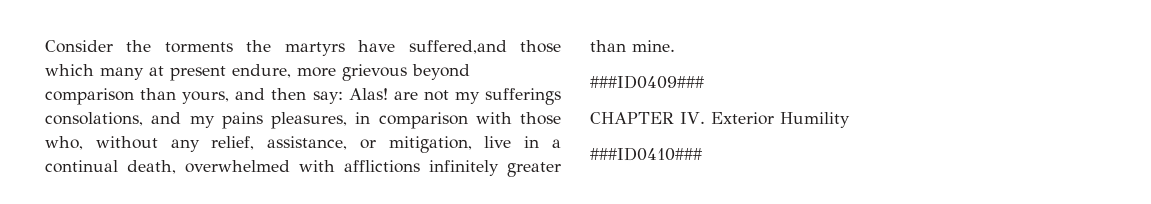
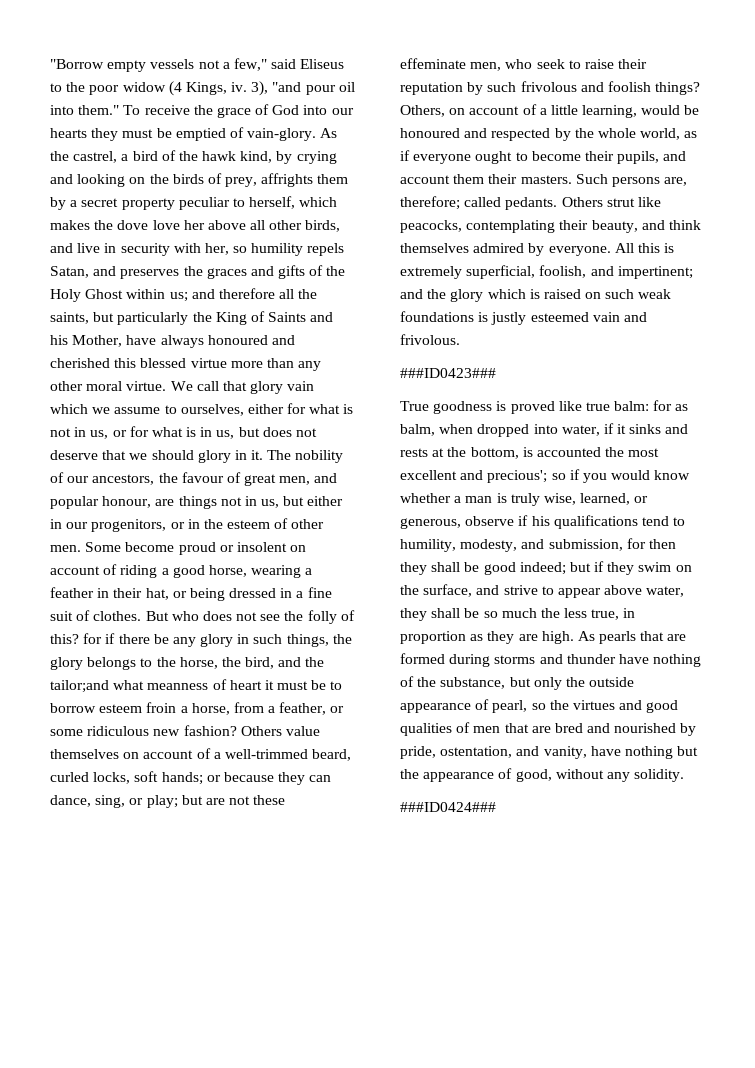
[45,40,561,56] [45,64,470,81] [45,88,562,105] [45,112,561,129] [45,136,561,153] [45,160,561,177] [590,40,675,52] [590,75,704,89] [590,112,850,128] [590,147,702,161] Consider the torments the martyrs have suffered,and those which many at present endure, more grievous beyond comparison than yours, and then say: Alas! are not my sufferings consolations, and my pains pleasures, in comparison with those who, without any relief, assistance, or mitigation, live in a continual death, overwhelmed with afflictions infinitely greater than mine. // ###ID0409### // CHAPTER IV. Exterior Humility // ###ID0410### -> [50,58,345,72] [50,81,355,96] [50,104,354,118] [50,127,338,141] [50,150,337,164] [50,173,349,187] [50,196,338,210] [50,220,341,232] [50,243,345,256] [50,265,346,279] [50,288,318,302] [50,311,334,325] [50,335,295,348] [50,358,322,371] [50,381,315,394] [50,403,354,416] [50,426,318,439] [50,450,344,463] [50,472,338,486] [50,496,344,509] [50,518,325,532] [50,542,307,555] [50,564,313,578] [50,587,332,601] [50,610,355,624] [50,633,352,647] [50,657,325,670] [50,679,343,693] [50,702,345,715] [50,725,320,736] [50,748,352,761] [50,771,332,785] [50,795,286,808] [400,58,648,71] [400,81,701,95] [400,104,700,118] [400,128,698,141] [400,150,687,164] [400,174,688,187] [400,196,661,210] [400,220,701,233] [400,243,675,256] [400,265,693,279] [400,289,672,302] [400,311,647,325] [400,334,460,345] [400,368,496,378] [400,400,689,414] [400,423,689,437] [400,447,660,459] [400,469,691,483] [400,493,649,506] [400,515,686,529] [400,538,676,552] [400,561,692,575] [400,584,685,598] [400,608,636,621] [400,631,687,644] [400,653,702,667] [400,676,635,690] [400,699,679,713] [400,722,697,736] [400,746,699,759] [400,768,685,782] [400,802,496,812] "Borrow empty vessels not a few," said Eliseus to the poor widow (4 Kings, iv. 3), "and pour oil into them." To receive the grace of God into our hearts they must be emptied of vain-glory. As the castrel, a bird of the hawk kind, by crying and looking on the birds of prey, affrights them by a secret property peculiar to herself, which makes the dove love her above all other birds, and live in security with her, so humility repels Satan, and preserves the graces and gifts of the Holy Ghost within us; and therefore all the saints, but particularly the King of Saints and his Mother, have always honoured and cherished this blessed virtue more than any other moral virtue. We call that glory vain which we assume to ourselves, either for what is not in us, or for what is in us, but does not deserve that we should glory in it. The nobility of our ancestors, the favour of great men, and popular honour, are things not in us, but either in our progenitors, or in the esteem of other men. Some become proud or insolent on account of riding a good horse, wearing a feather in their hat, or being dressed in a fine suit of clothes. But who does not see the folly of this? for if there be any glory in such things, the glory belongs to the horse, the bird, and the tailor;and what meanness of heart it must be to borrow esteem froin a horse, from a feather, or some ridiculous new fashion? Others value themselves on account of a well-trimmed beard, curled locks, soft hands; or because they can dance, sing, or play; but are not these effeminate men, who seek to raise their reputation by such frivolous and foolish things? Others, on account of a little learning, would be honoured and respected by the whole world, as if everyone ought to become their pupils, and account them their masters. Such persons are, therefore; called pedants. Others strut like peacocks, contemplating their beauty, and think themselves admired by everyone. All this is extremely superficial, foolish, and impertinent; and the glory which is raised on such weak foundations is justly esteemed vain and frivolous. // ###ID0423### // True goodness is proved like true balm: for as balm, when dropped into water, if it sinks and rests at the bottom, is accounted the most excellent and precious'; so if you would know whether a man is truly wise, learned, or generous, observe if his qualifications tend to humility, modesty, and submission, for then they shall be good indeed; but if they swim on the surface, and strive to appear above water, they shall be so much the less true, in proportion as they are high. As pearls that are formed during storms and thunder have nothing of the substance, but only the outside appearance of pearl, so the virtues and good qualities of men that are bred and nourished by pride, ostentation, and vanity, have nothing but the appearance of good, without any solidity. // ###ID0424###

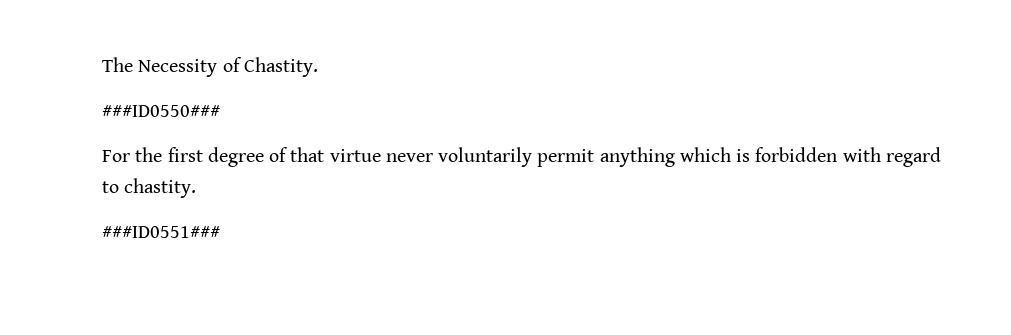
[50,58,345,72] [50,81,355,96] [50,104,354,118] [50,127,338,141] [50,150,337,164] [50,173,349,187] [50,196,338,210] [50,220,341,232] [50,243,345,256] [50,265,346,279] [50,288,318,302] [50,311,334,325] [50,335,295,348] [50,358,322,371] [50,381,315,394] [50,403,354,416] [50,426,318,439] [50,450,344,463] [50,472,338,486] [50,496,344,509] [50,518,325,532] [50,542,307,555] [50,564,313,578] [50,587,332,601] [50,610,355,624] [50,633,352,647] [50,657,325,670] [50,679,343,693] [50,702,345,715] [50,725,320,736] [50,748,352,761] [50,771,332,785] [50,795,286,808] [400,58,648,71] [400,81,701,95] [400,104,700,118] [400,128,698,141] [400,150,687,164] [400,174,688,187] [400,196,661,210] [400,220,701,233] [400,243,675,256] [400,265,693,279] [400,289,672,302] [400,311,647,325] [400,334,460,345] [400,368,496,378] [400,400,689,414] [400,423,689,437] [400,447,660,459] [400,469,691,483] [400,493,649,506] [400,515,686,529] [400,538,676,552] [400,561,692,575] [400,584,685,598] [400,608,636,621] [400,631,687,644] [400,653,702,667] [400,676,635,690] [400,699,679,713] [400,722,697,736] [400,746,699,759] [400,768,685,782] [400,802,496,812] "Borrow empty vessels not a few," said Eliseus to the poor widow (4 Kings, iv. 3), "and pour oil into them." To receive the grace of God into our hearts they must be emptied of vain-glory. As the castrel, a bird of the hawk kind, by crying and looking on the birds of prey, affrights them by a secret property peculiar to herself, which makes the dove love her above all other birds, and live in security with her, so humility repels Satan, and preserves the graces and gifts of the Holy Ghost within us; and therefore all the saints, but particularly the King of Saints and his Mother, have always honoured and cherished this blessed virtue more than any other moral virtue. We call that glory vain which we assume to ourselves, either for what is not in us, or for what is in us, but does not deserve that we should glory in it. The nobility of our ancestors, the favour of great men, and popular honour, are things not in us, but either in our progenitors, or in the esteem of other men. Some become proud or insolent on account of riding a good horse, wearing a feather in their hat, or being dressed in a fine suit of clothes. But who does not see the folly of this? for if there be any glory in such things, the glory belongs to the horse, the bird, and the tailor;and what meanness of heart it must be to borrow esteem froin a horse, from a feather, or some ridiculous new fashion? Others value themselves on account of a well-trimmed beard, curled locks, soft hands; or because they can dance, sing, or play; but are not these effeminate men, who seek to raise their reputation by such frivolous and foolish things? Others, on account of a little learning, would be honoured and respected by the whole world, as if everyone ought to become their pupils, and account them their masters. Such persons are, therefore; called pedants. Others strut like peacocks, contemplating their beauty, and think themselves admired by everyone. All this is extremely superficial, foolish, and impertinent; and the glory which is raised on such weak foundations is justly esteemed vain and frivolous. // ###ID0423### // True goodness is proved like true balm: for as balm, when dropped into water, if it sinks and rests at the bottom, is accounted the most excellent and precious'; so if you would know whether a man is truly wise, learned, or generous, observe if his qualifications tend to humility, modesty, and submission, for then they shall be good indeed; but if they swim on the surface, and strive to appear above water, they shall be so much the less true, in proportion as they are high. As pearls that are formed during storms and thunder have nothing of the substance, but only the outside appearance of pearl, so the virtues and good qualities of men that are bred and nourished by pride, ostentation, and vanity, have nothing but the appearance of good, without any solidity. // ###ID0424### -> [102,57,318,77] [102,105,220,117] [102,147,941,167] [102,178,197,198] [102,226,220,238] The Necessity of Chastity. // ###ID0550### // For the first degree of that virtue never voluntarily permit anything which is forbidden with regard to chastity. // ###ID0551###

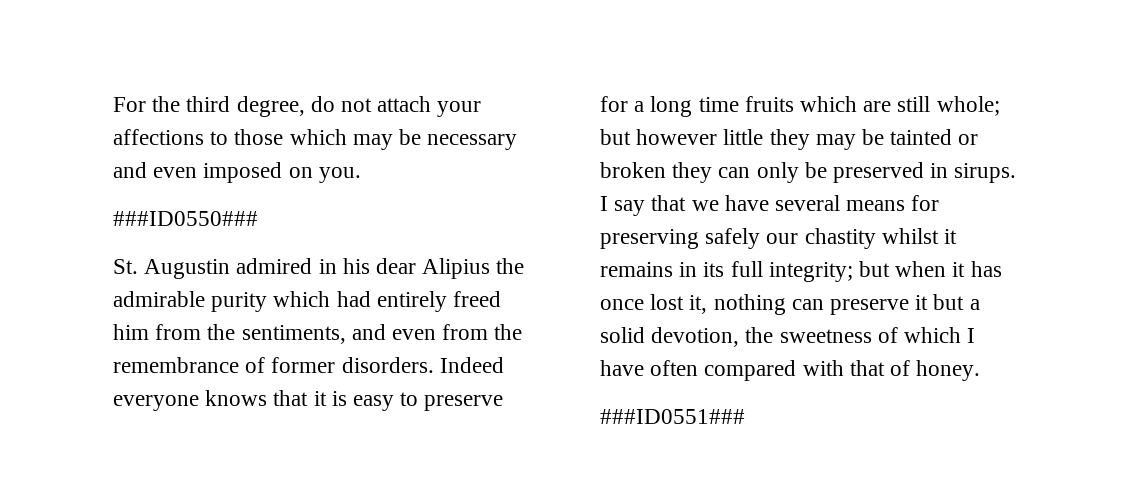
[102,57,318,77] [102,105,220,117] [102,147,941,167] [102,178,197,198] The Necessity of Chastity. // ###ID0550### // For the first degree of that virtue never voluntarily permit anything which is forbidden with regard to chastity. -> [113,96,482,117] [113,129,518,150] [113,162,361,183] [113,211,258,226] [113,258,525,279] [113,291,502,312] [113,324,523,344] [113,357,504,373] [113,390,504,411] [600,96,1000,117] [600,129,979,150] [600,162,1017,183] [600,195,940,216] [600,228,958,249] [600,261,1002,282] [600,294,980,315] [600,327,976,347] [600,360,981,381] For the third degree, do not attach your affections to those which may be necessary and even imposed on you. // ###ID0550### // St. Augustin admired in his dear Alipius the admirable purity which had entirely freed him from the sentiments, and even from the remembrance of former disorders. Indeed everyone knows that it is easy to preserve for a long time fruits which are still whole; but however little they may be tainted or broken they can only be preserved in sirups. I say that we have several means for preserving safely our chastity whilst it remains in its full integrity; but when it has once lost it, nothing can preserve it but a solid devotion, the sweetness of which I have often compared with that of honey.

